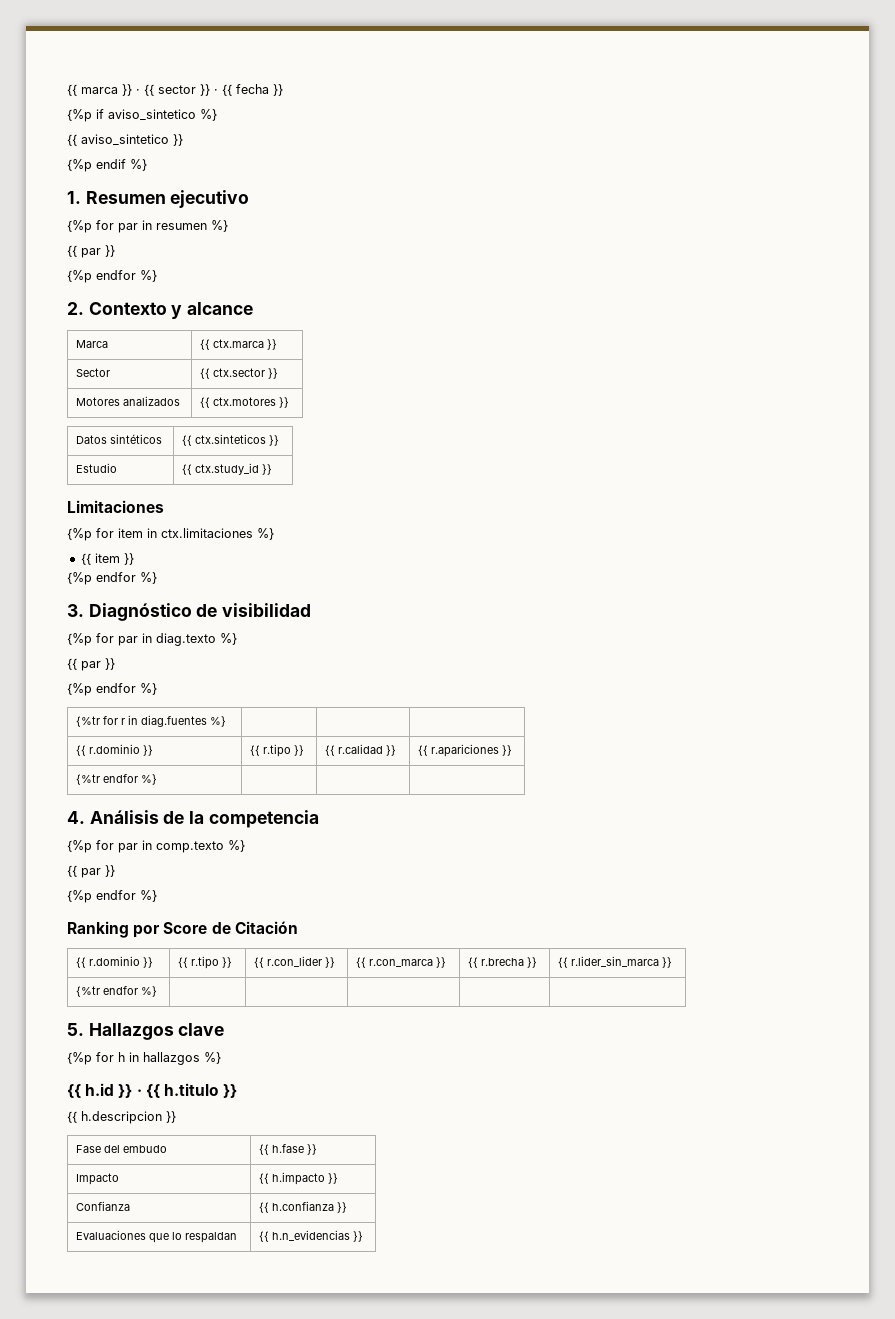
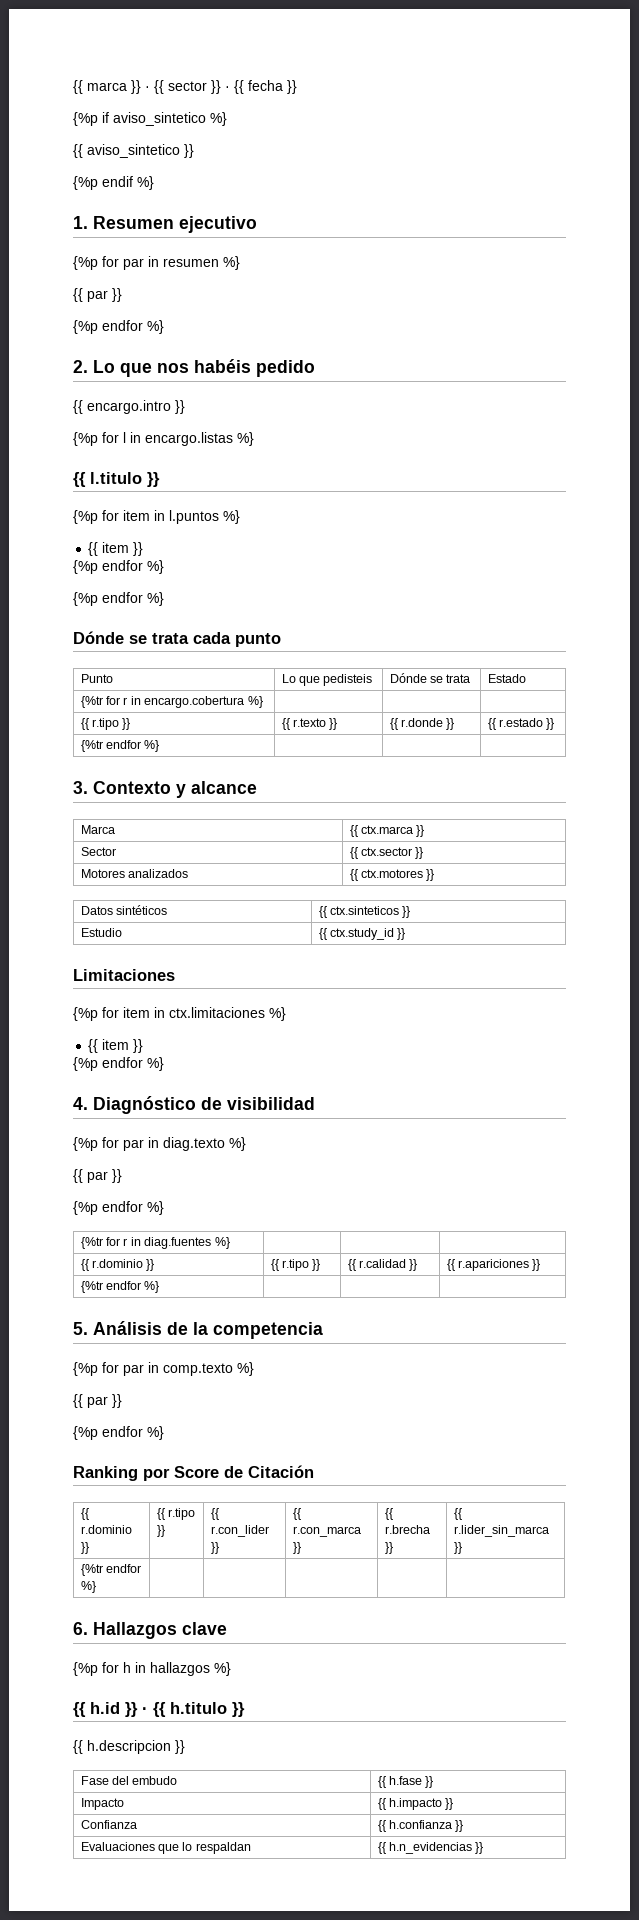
(84, 308) none -> [93,359,315,377] [73,400,185,414] [73,432,254,446] [73,472,160,487] [73,510,240,524] [88,542,144,556] [73,560,164,574] [73,592,164,606] [73,631,281,647] [80,674,113,683] [281,674,373,686] [389,673,471,683] [487,674,526,683] [80,696,263,708] [80,718,131,730] [281,718,338,730] [389,718,455,730] [487,718,555,730] [80,740,160,752] [73,781,88,794] Lo que nos habéis pedido // {{ encargo.intro }} // {%p for l in encargo.listas %} // {{ l.titulo }} // {%p for item in l.puntos %} // {{ item }} // {%p endfor %} // {%p endfor %} // Dónde se trata cada punto // Punto | Lo que pedisteis | Dónde se trata | Estado // {%tr for r in encargo.cobertura %} | | | // {{ r.tipo }} | {{ r.texto }} | {{ r.donde }} | {{ r.estado }} // {%tr endfor %} | | | // 3.
[67,604,84,617] 3. -> [73,1097,88,1110] 4.
[67,811,85,824] 4. -> [73,1322,88,1335] 5.
[67,1023,84,1036] 5. -> [73,1622,88,1635] 6.

